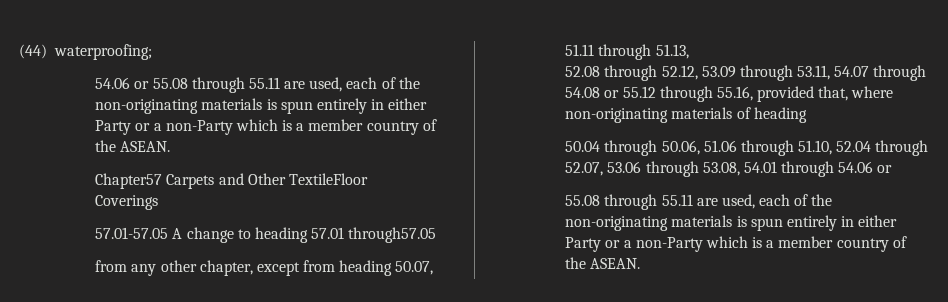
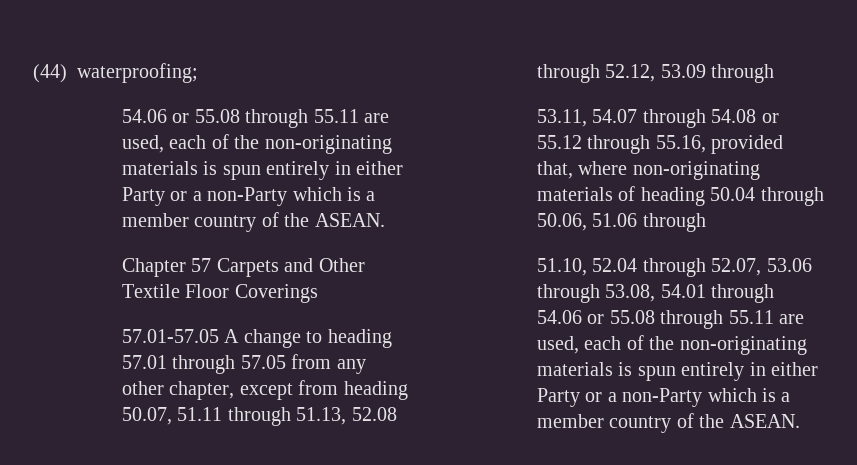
[95,173,163,189] Chapter57 -> [121,258,212,277] Chapter 57
[288,173,368,185] TextileFloor // -> [121,284,230,298] Textile Floor
[348,227,437,243] through57.05 // -> [172,355,286,374] through 57.05
(689, 51) // -> (347, 416) none
(793, 73) none -> (775, 73) //
(807, 115) // -> (705, 196) none
(794, 148) none -> (706, 222) //
(893, 169) // -> (605, 319) none

